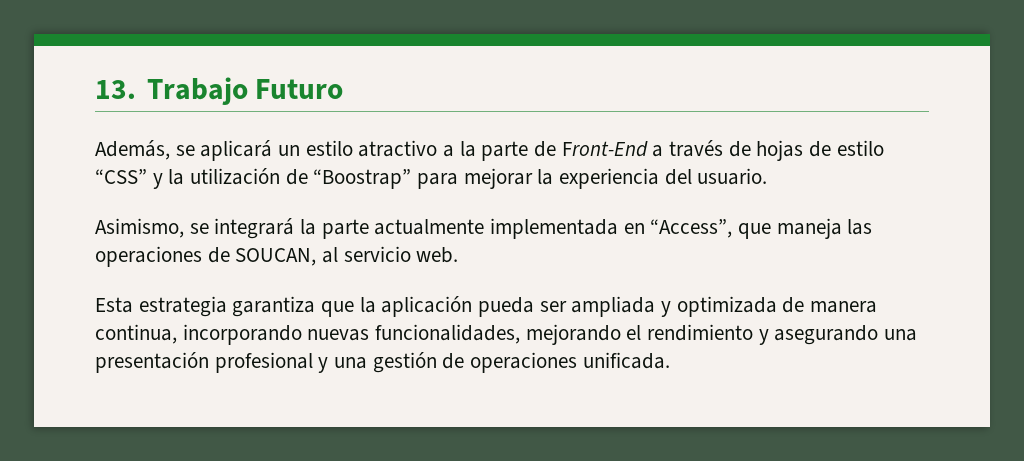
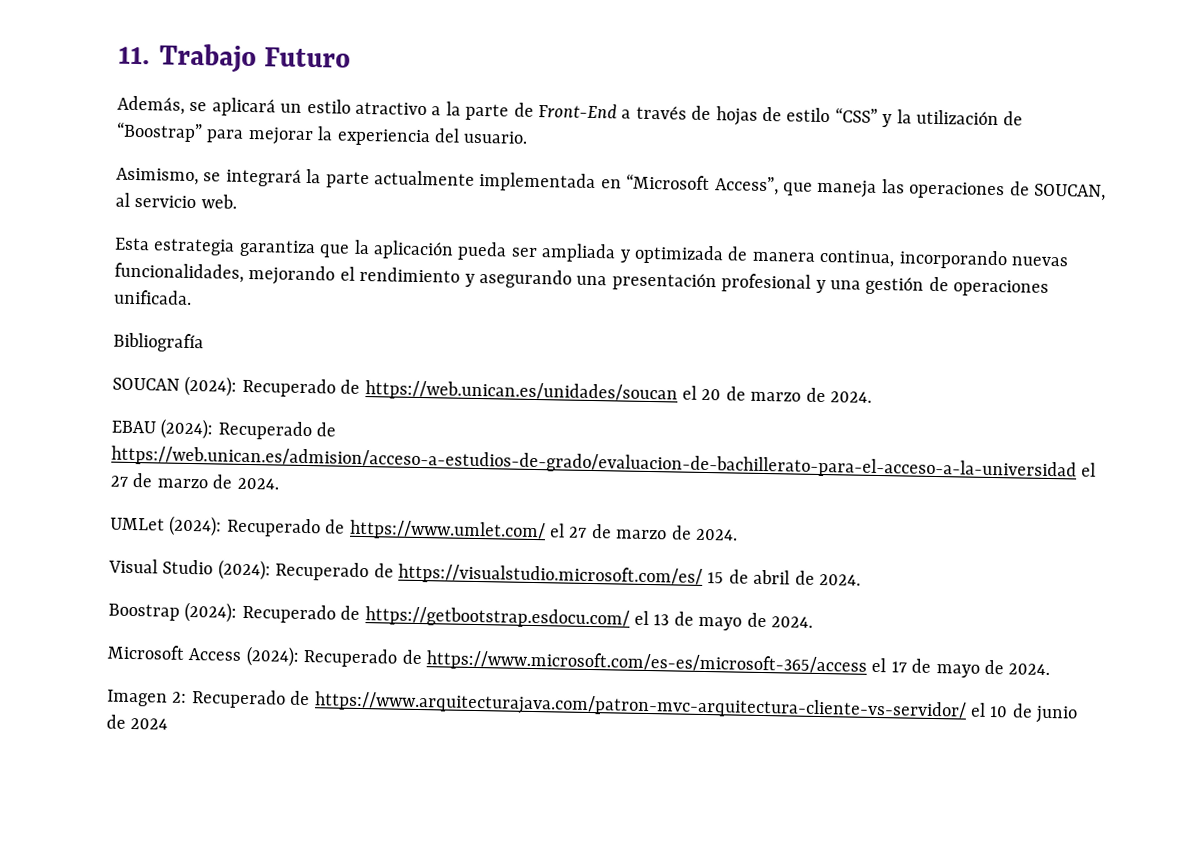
[95,80,136,99] 13. -> [118,46,150,65] 11.
[650,219,733,238] “Access”, -> [626,173,779,196] “Microsoft Access”,
(670, 360) none -> [113,332,204,353] [112,375,872,404] [111,418,337,441] [111,445,1097,481] [110,472,279,490] [110,515,738,542] [108,558,861,587] [108,601,813,631] [107,644,1051,678] [107,689,1079,724] [106,714,169,730] // Bibliografía // SOUCAN (2024): Recuperado de https://web.unican.es/unidades/soucan el 20 de marzo de 2024. // EBAU (2024): Recuperado de https://web.unican.es/admision/acceso-a-estudios-de-grado/evaluacion-de-bachillerato-para-el-acceso-a-la-universidad el 27 de marzo de 2024. // UMLet (2024): Recuperado de https://www.umlet.com/ el 27 de marzo de 2024. // Visual Studio (2024): Recuperado de https://visualstudio.microsoft.com/es/ 15 de abril de 2024. // Boostrap (2024): Recuperado de https://getbootstrap.esdocu.com/ el 13 de mayo de 2024. // Microsoft Access (2024): Recuperado de https://www.microsoft.com/es-es/microsoft-365/access el 17 de mayo de 2024. // Imagen 2: Recuperado de https://www.arquitecturajava.com/patron-mvc-arquitectura-cliente-vs-servidor/ el 10 de junio de 2024

